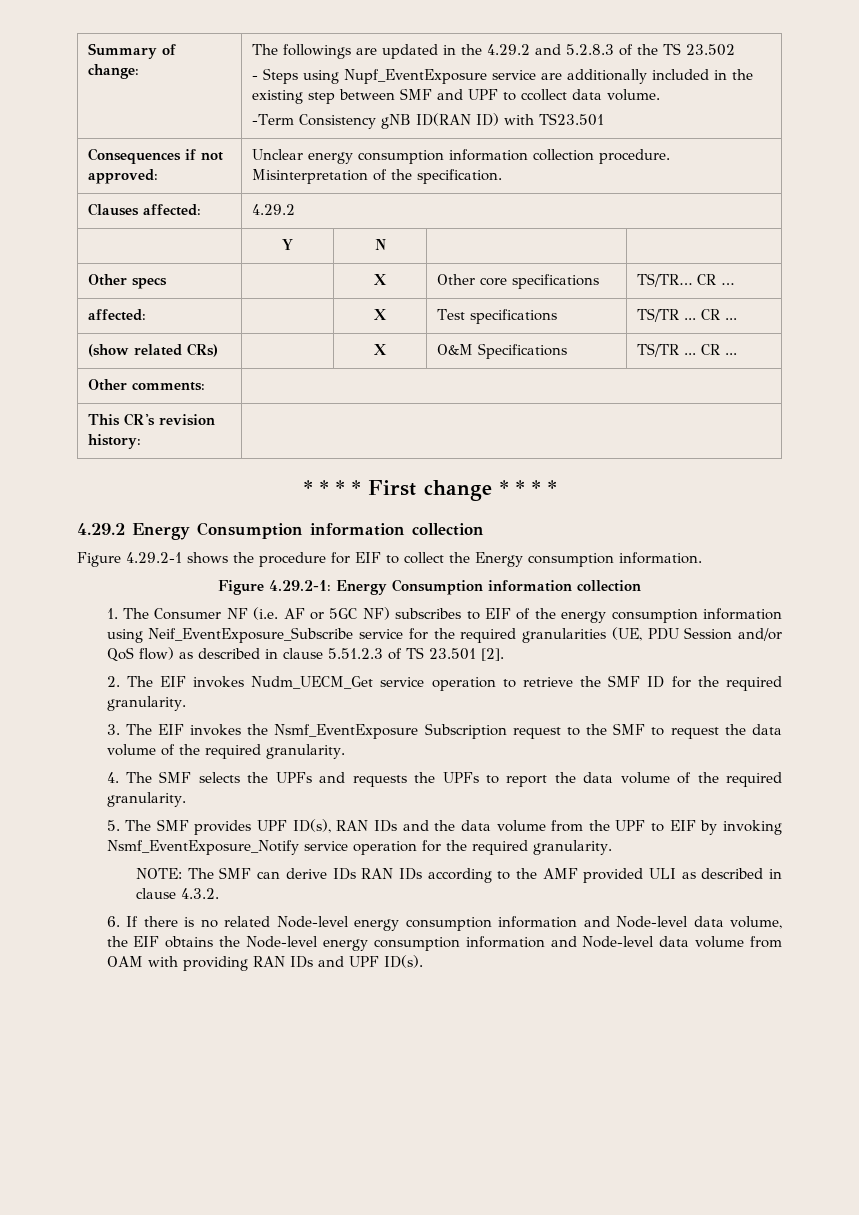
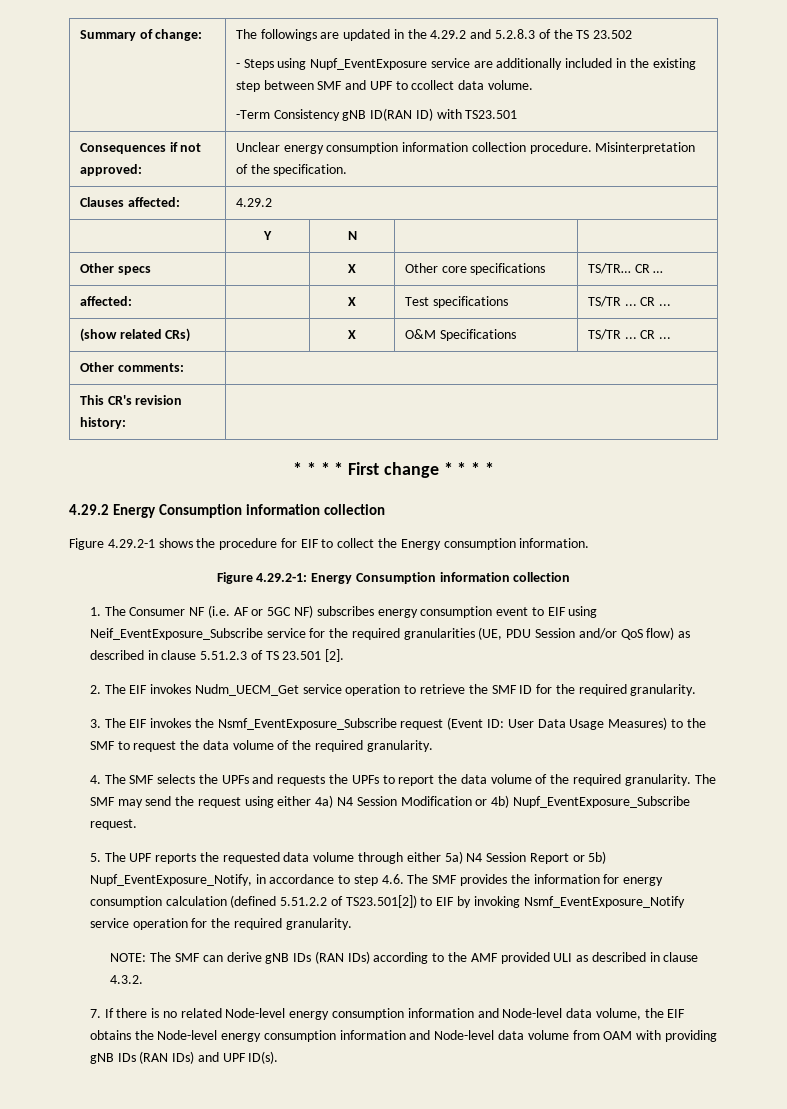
[466,608,783,623] to EIF of the energy consumption information -> [377,606,566,618] energy consumption event to EIF
[274,723,561,739] Nsmf_EventExposure Subscription request -> [217,717,668,730] Nsmf_EventExposure_Subscribe request (Event ID: User Data Usage Measures)
[106,819,646,835] // 5. The SMF provides UPF ID(s), RAN IDs and the data volume from the UPF -> [694,774,716,784] [89,795,690,808] [89,819,137,830] [89,851,607,864] [89,874,664,886] [89,895,417,908] The SMF may send the request using either 4a) N4 Session Modification or 4b) Nupf_EventExposure_Subscribe request. // 5. The UPF reports the requested data volume through either 5a) N4 Session Report or 5b) Nupf_EventExposure_Notify, in accordance to step 4.6. The SMF provides the information for energy consumption calculation (defined 5.51.2.2 of TS23.501[2])
[332,868,422,880] IDs RAN IDs -> [265,951,370,964] gNB IDs (RAN IDs)
[106,916,120,927] 6. -> [89,1009,101,1018] 7.
[252,956,313,968] RAN IDs -> [89,1051,195,1064] gNB IDs (RAN IDs)

